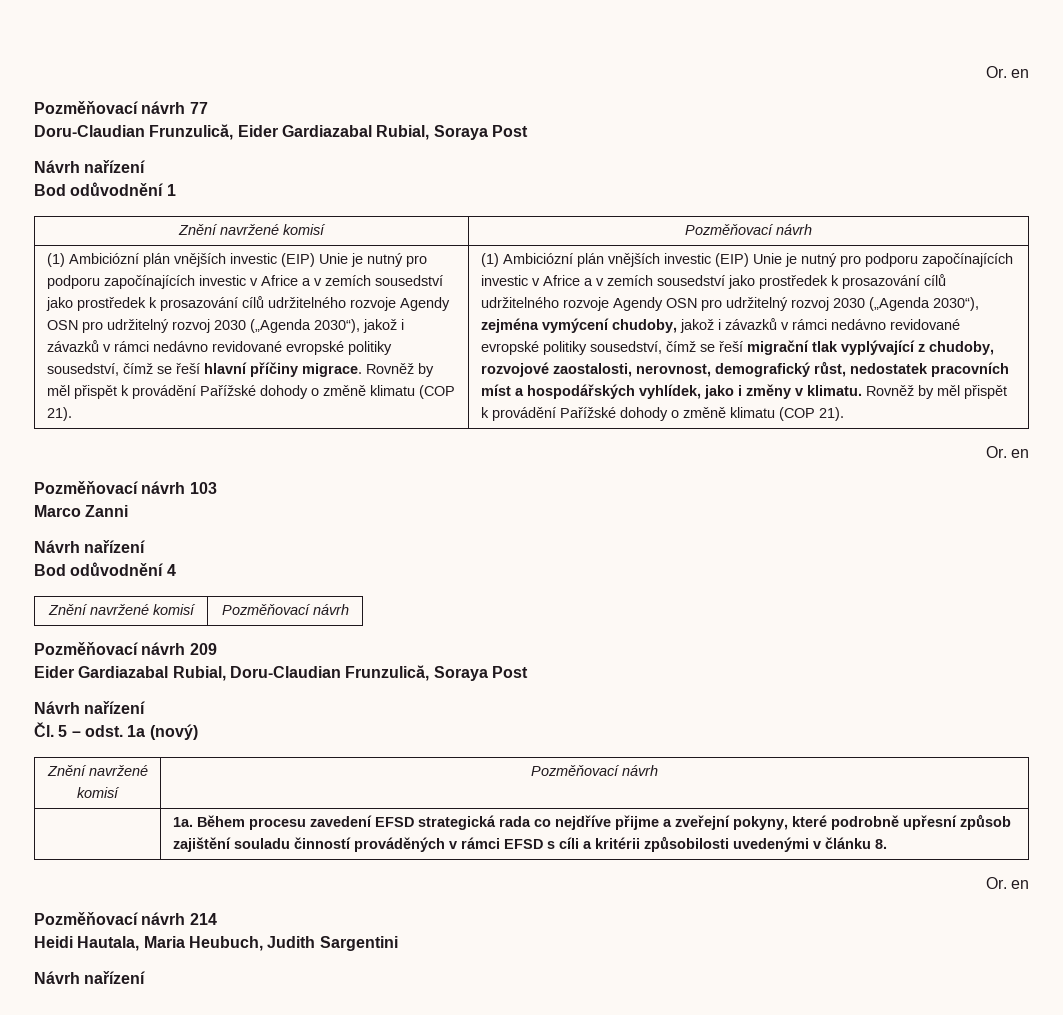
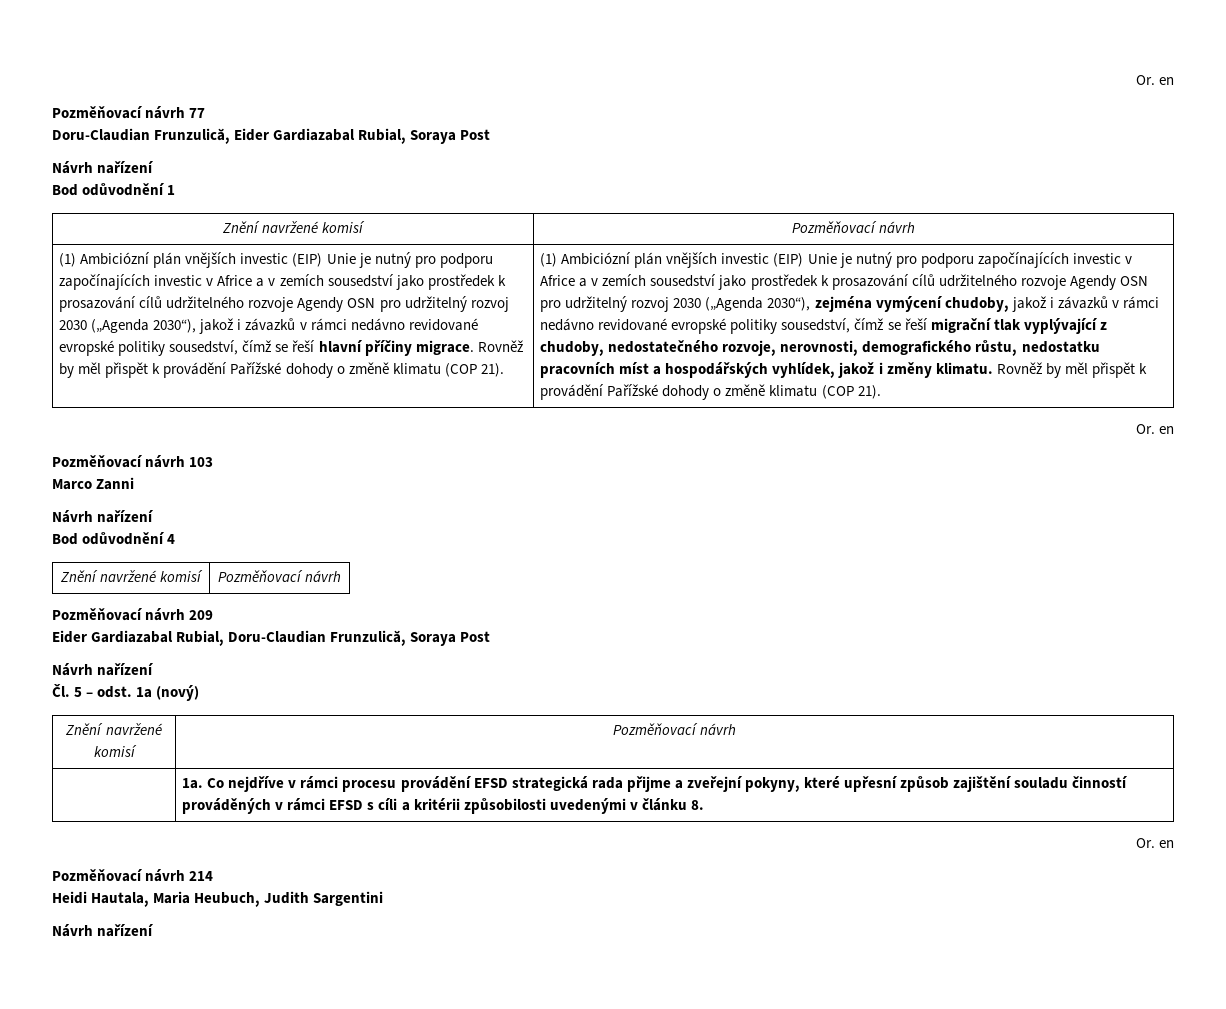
[480,361,928,377] rozvojové zaostalosti, nerovnost, demografický růst, nedostatek -> [608,340,1100,356] nedostatečného rozvoje, nerovnosti, demografického růstu, nedostatku
[703,385,734,399] jako -> [838,362,875,378] jakož
[794,388,803,396] v -> (932, 370) none
[196,815,372,830] Během procesu zavedení -> [207,776,471,792] Co nejdříve v rámci procesu provádění
[533,815,611,830] co nejdříve -> (623, 783) none
[830,815,899,830] podrobně -> (840, 782) none

